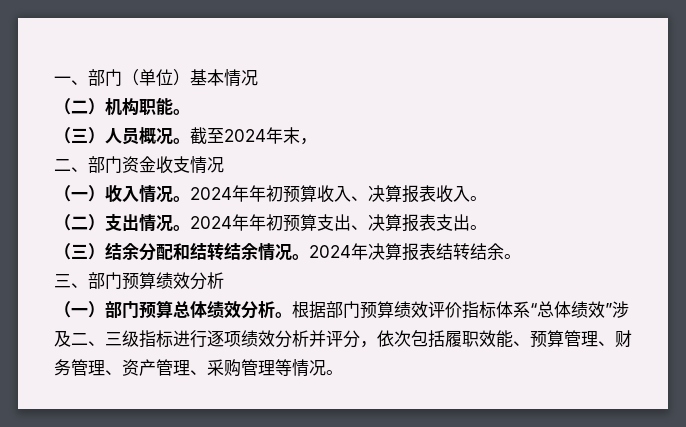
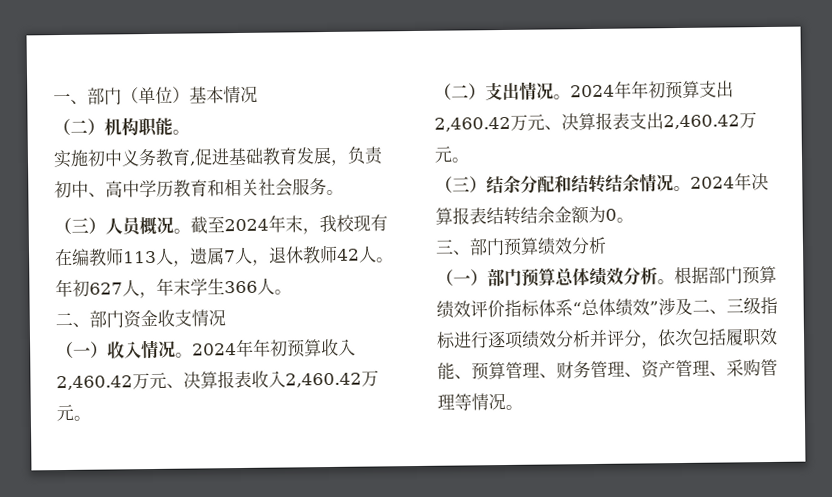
(190, 112) none -> [53,146,384,169] [54,178,344,199] // 实施初中义务教育,促进基础教育发展，负责初中、高中学历教育和相关社会服务。
(317, 141) none -> [319,214,388,233] [54,244,394,267] [55,277,292,299] 我校现有在编教师113人，遗属7人，退休教师42人。年初627人，年末学生366人。
(351, 194) none -> [56,371,167,391] 2,460.42万元
(470, 194) none -> [285,370,379,388] [56,403,74,422] 2,460.42万元
(351, 222) none -> [434,113,545,132] 2,460.42万元
(470, 222) none -> [663,112,757,130] [434,145,453,163] 2,460.42万元
(504, 252) none -> [554,205,617,225] 金额为0

